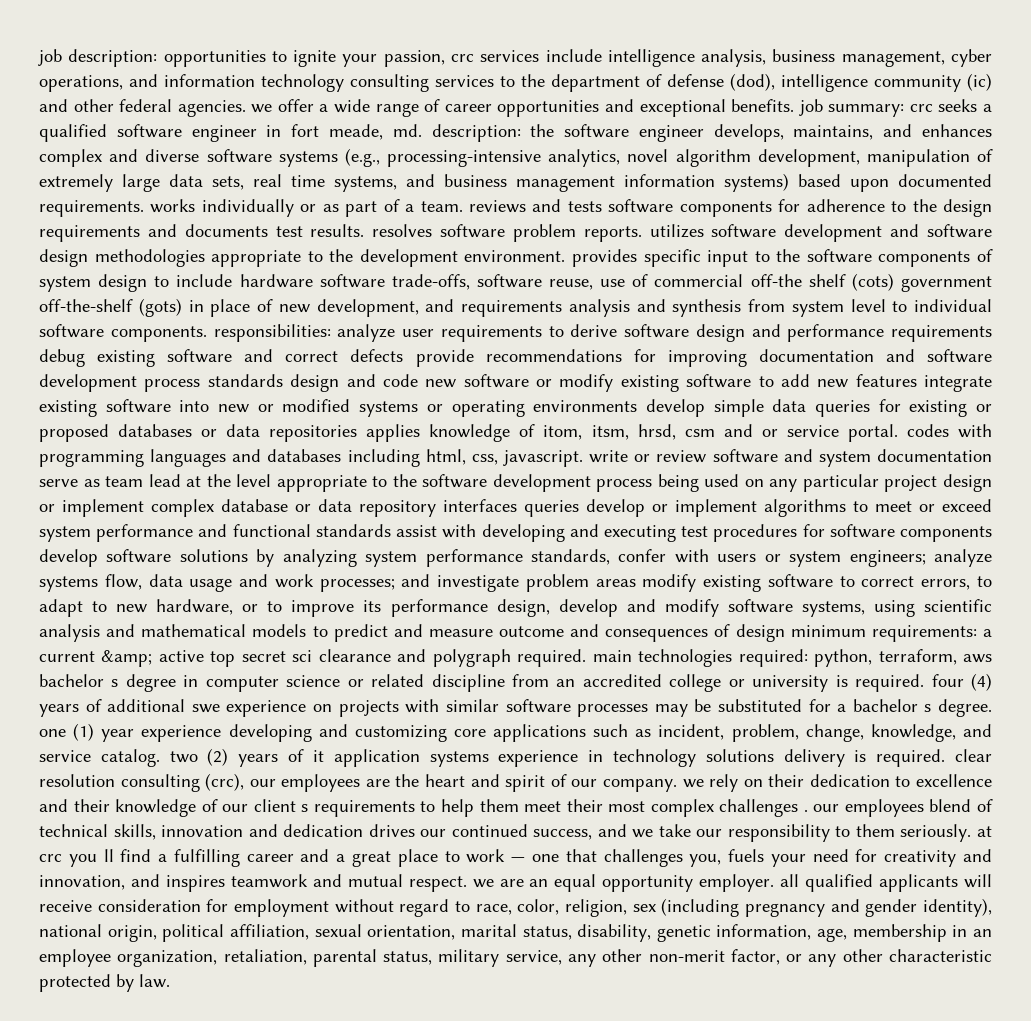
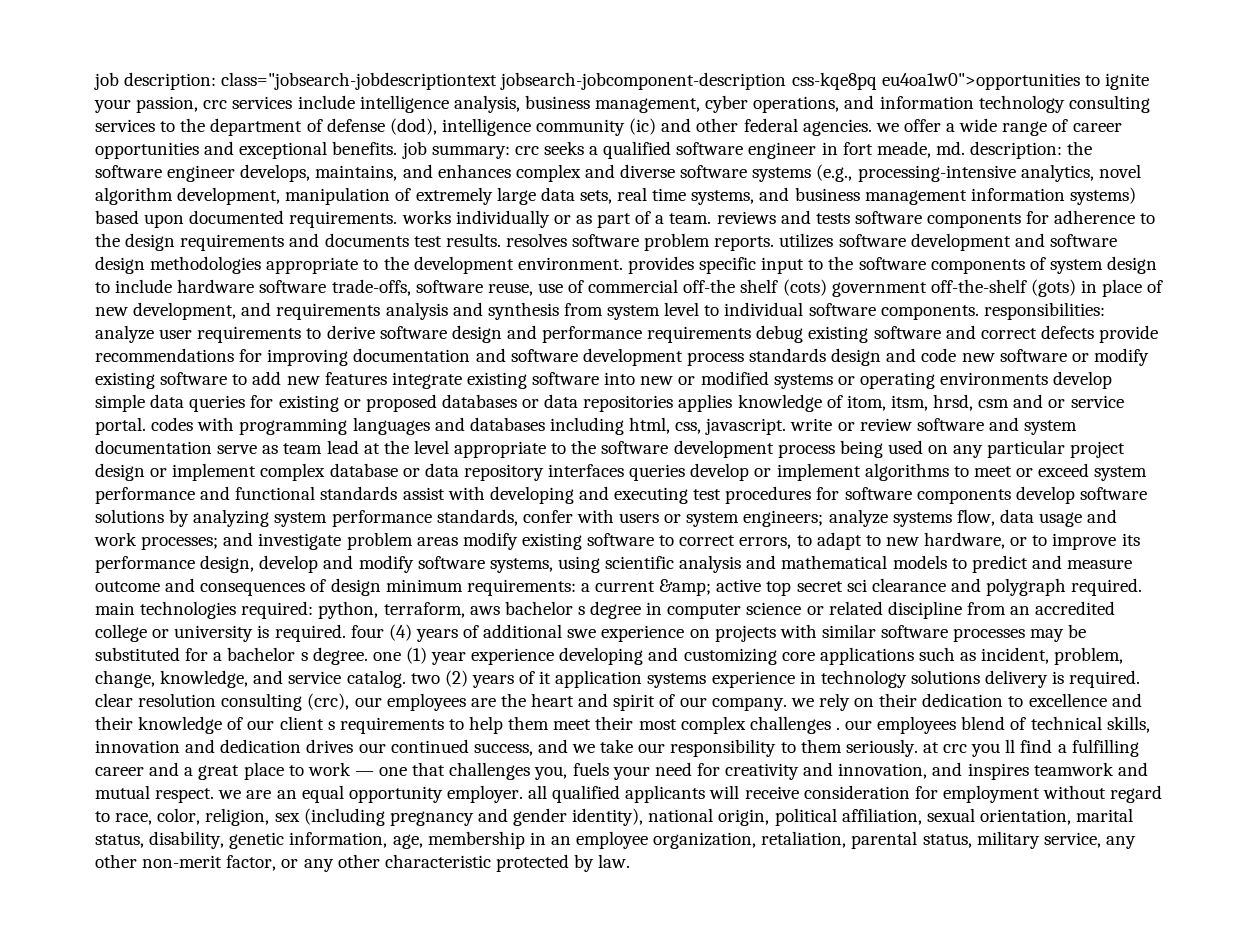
[163,50,266,67] opportunities -> [221,72,1080,90] class="jobsearch-jobdescriptiontext jobsearch-jobcomponent-description css-kqe8pq eu4oa1w0">opportunities

